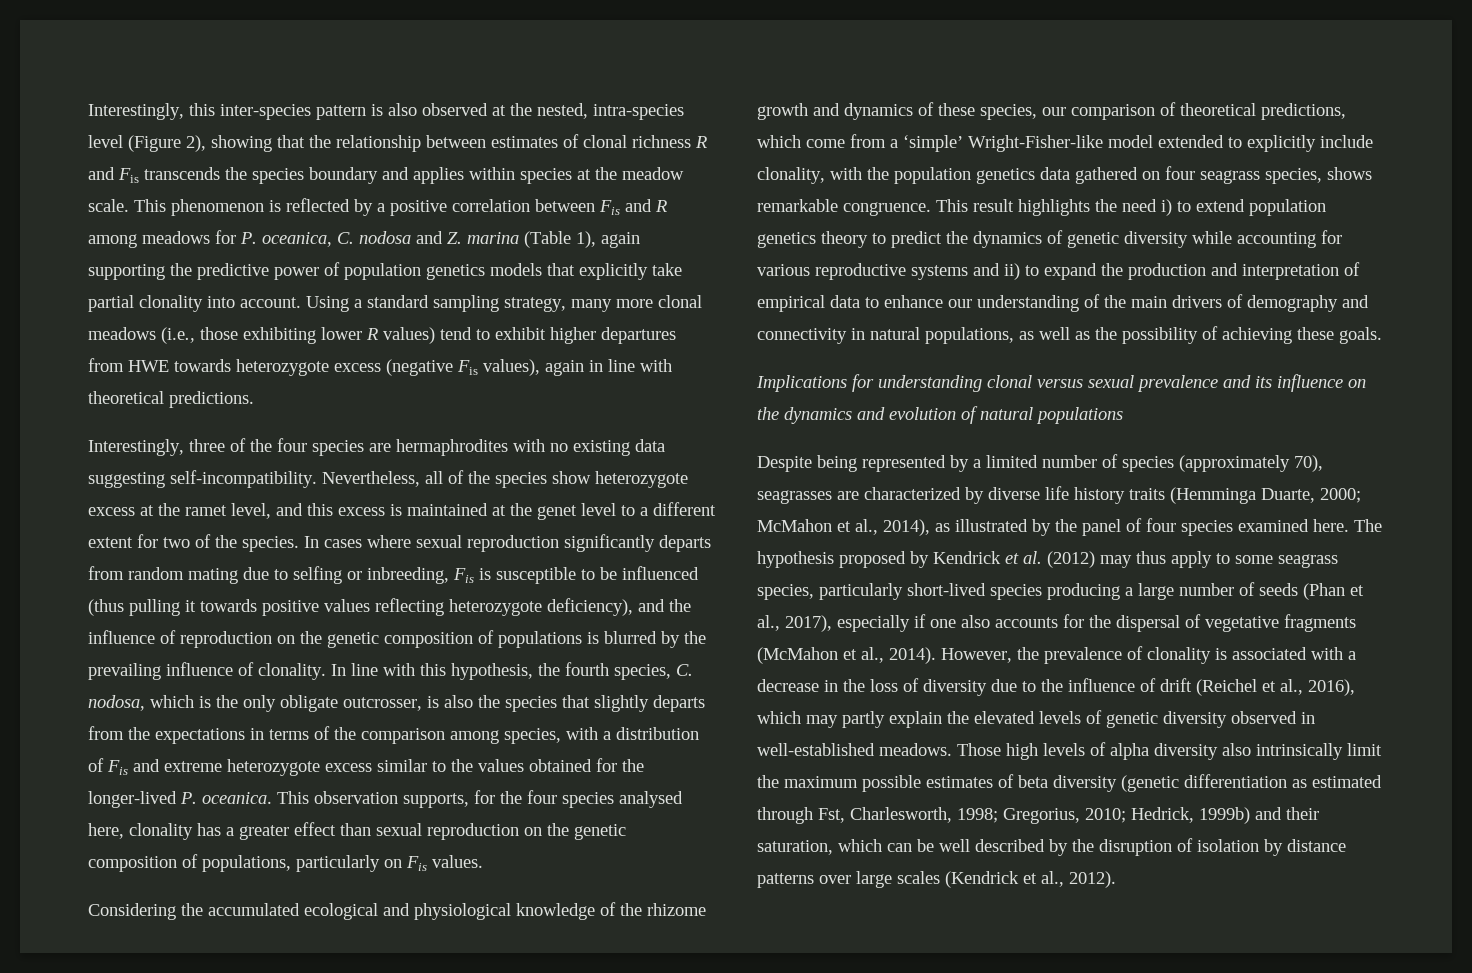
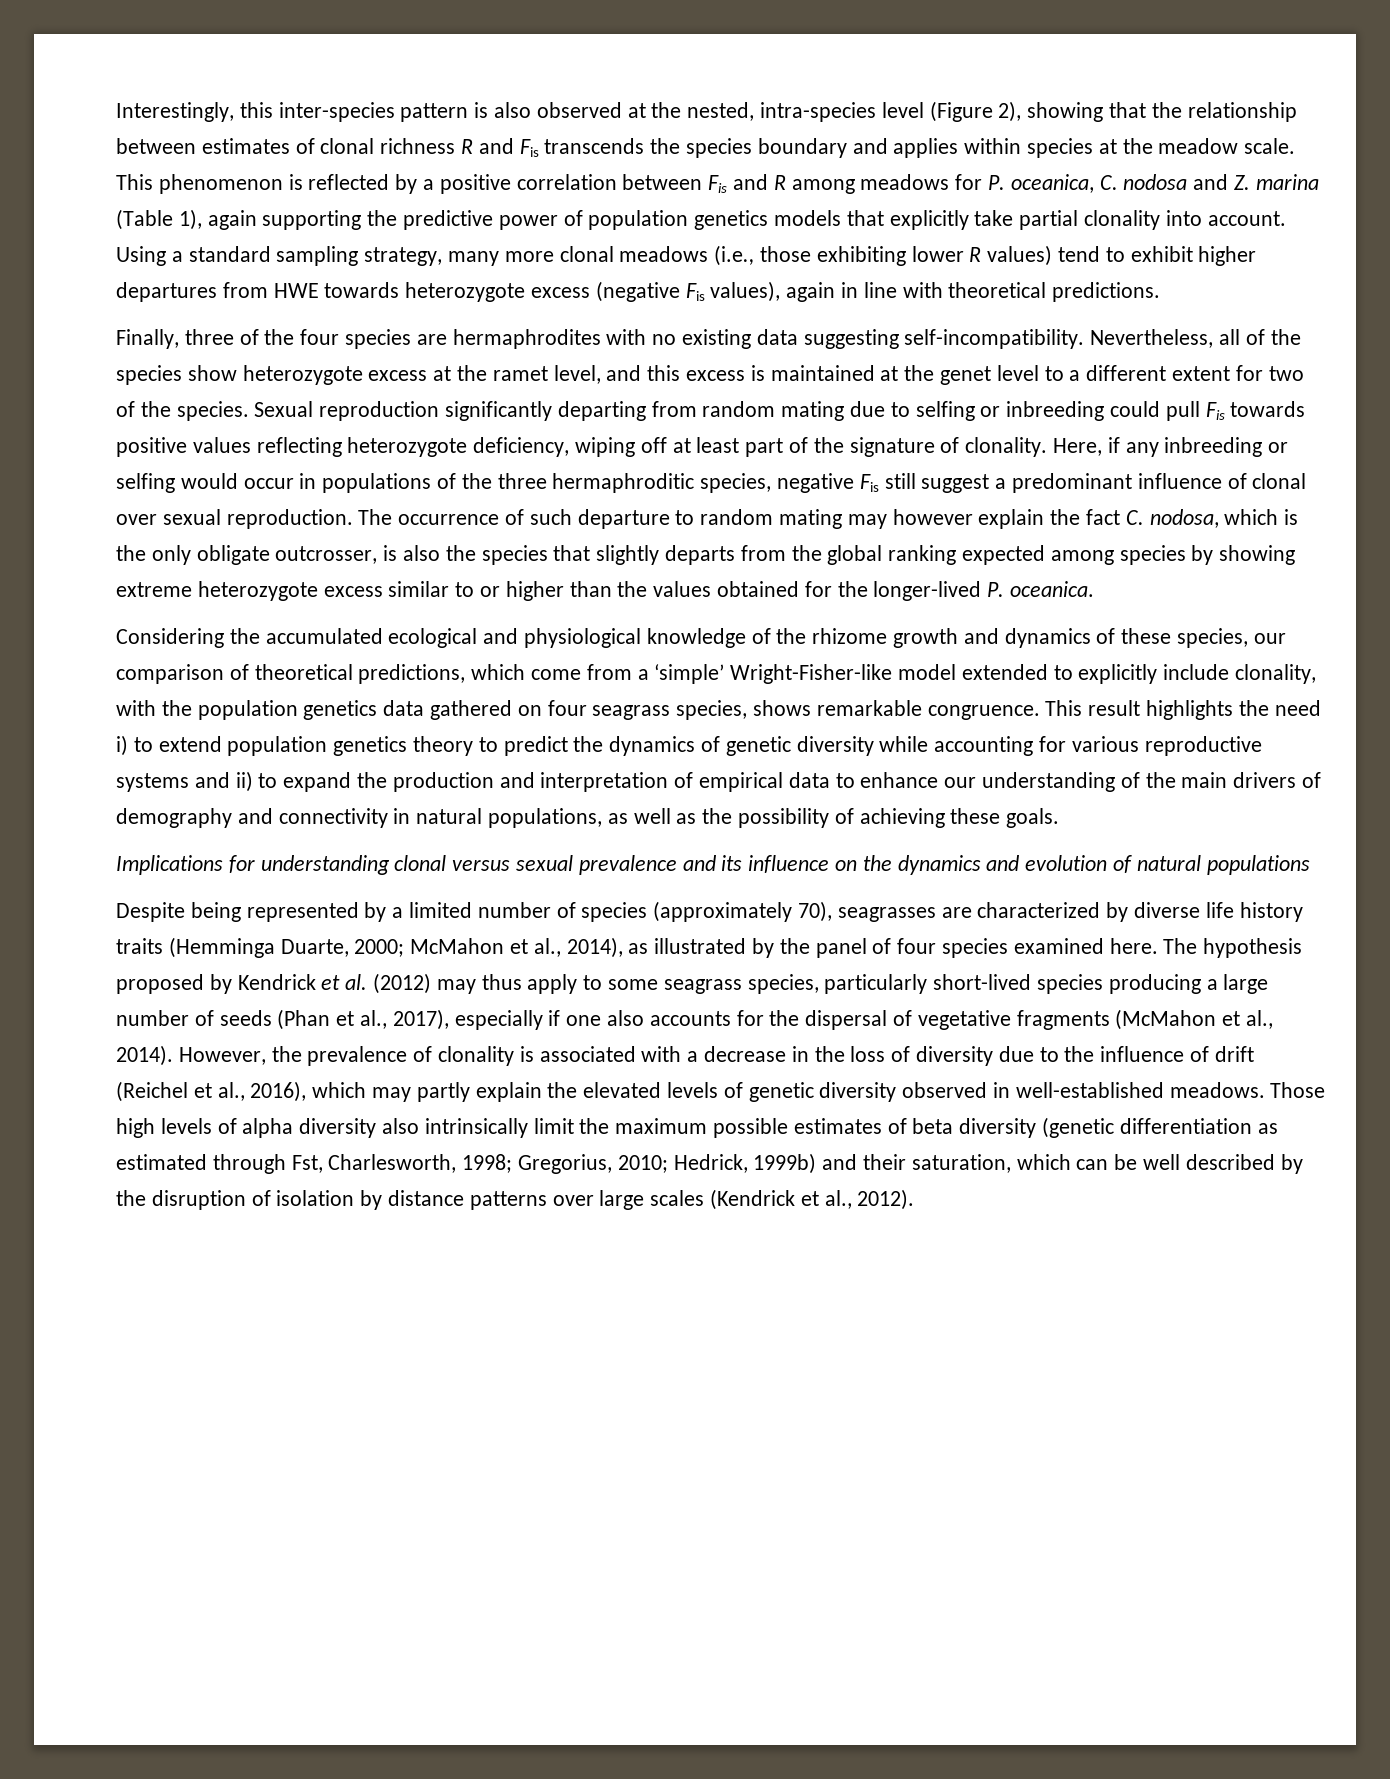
[88,439,184,456] Interestingly, -> [116,329,179,349] Finally,
[304,535,462,548] In cases where sexual -> [254,401,314,417] Sexual
[659,535,711,552] departs -> [557,401,646,421] departing
[367,566,699,584] [88,599,196,616] inbreeding, Fis is susceptible to be influenced (thus pulling it -> [1006,401,1225,421] inbreeding could pull Fis
[547,598,691,616] [88,630,706,648] [88,662,671,680] deficiency), and the influence of reproduction on the genetic composition of populations is blurred by the prevailing influence of clonality. In line with this hypothesis, the fourth species, -> [473,437,1289,457] [116,473,1307,493] [116,509,1121,529] deficiency, wiping off at least part of the signature of clonality. Here, if any inbreeding or selfing would occur in populations of the three hermaphroditic species, negative Fis still suggest a predominant influence of clonal over sexual reproduction. The occurrence of such departure to random mating may however explain the fact
[155,726,699,744] [88,758,160,775] expectations in terms of the comparison among species, with a distribution of Fis and -> [827,545,1296,565] global ranking expected among species by showing
(446, 766) none -> [480,581,612,601] or higher than
[277,790,683,808] [88,822,626,840] [88,854,483,872] This observation supports, for the four species analysed here, clonality has a greater effect than sexual reproduction on the genetic composition of populations, particularly on Fis values. -> (1095, 589) none

